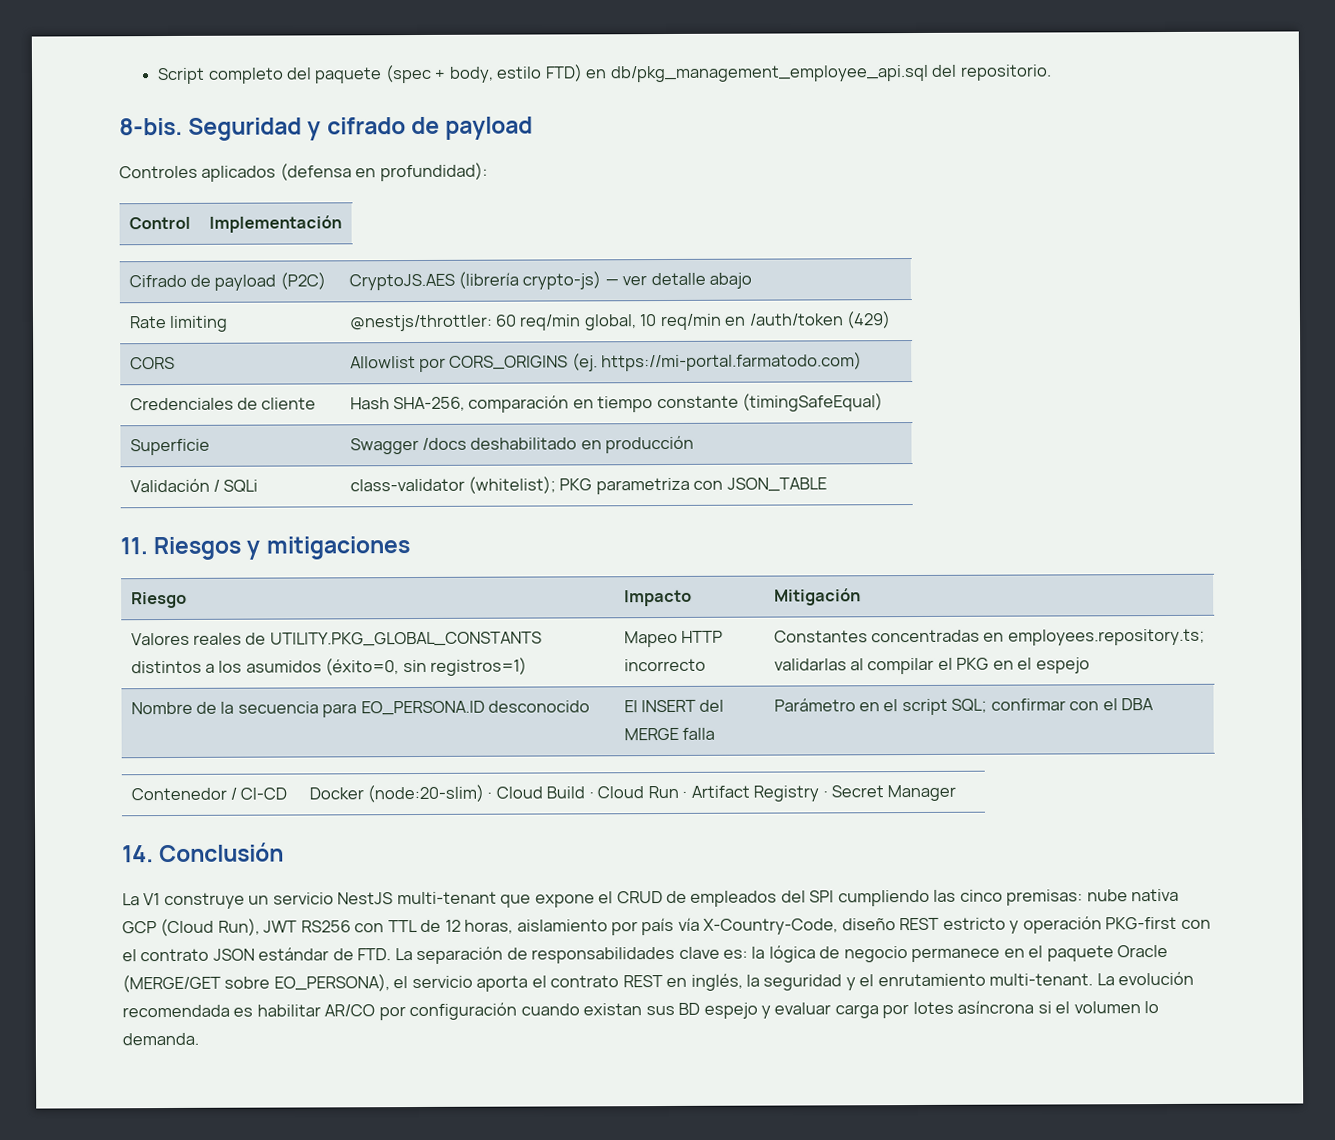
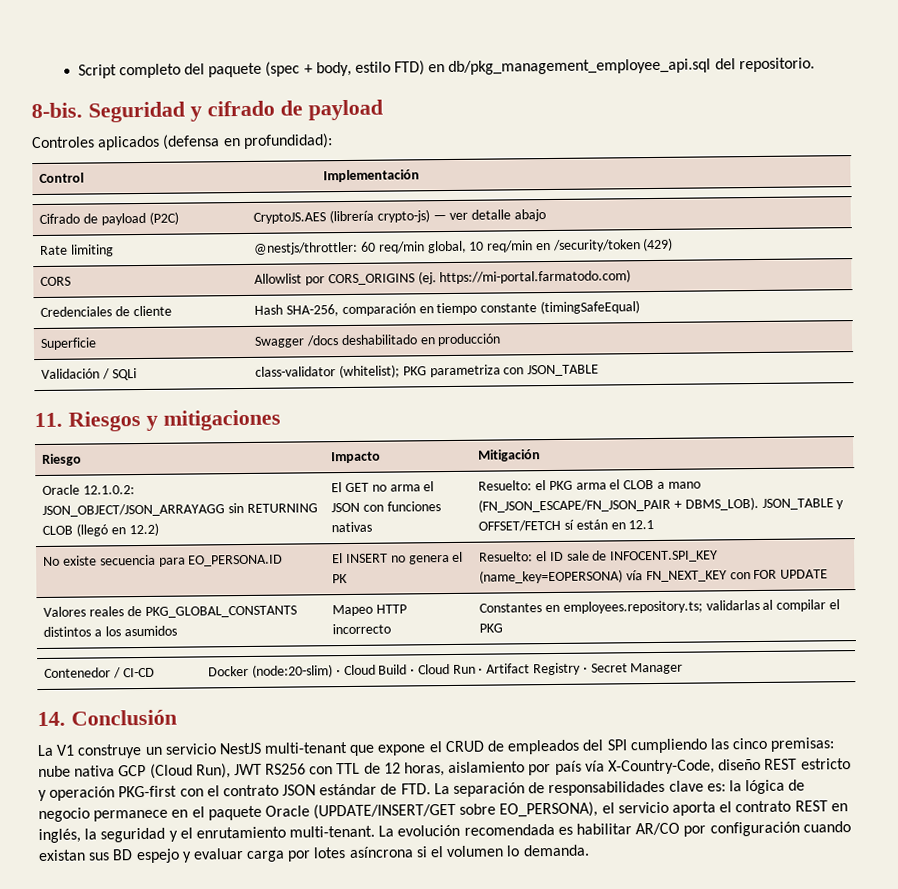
[748,313,844,326] /auth/token -> [552,239,641,252] /security/token
(861, 597) none -> [42,484,136,495] [42,503,318,517] [42,522,159,537] [331,481,435,493] [331,501,441,513] [331,521,373,533] [478,479,701,491] [478,496,845,513] [478,519,655,532] [43,554,284,567] [332,551,464,565] [332,573,349,584] [479,550,719,563] [479,569,829,584] // Oracle 12.1.0.2: JSON_OBJECT/JSON_ARRAYAGG sin RETURNING CLOB (llegó en 12.2) | El GET no arma el JSON con funciones nativas | Resuelto: el PKG arma el CLOB a mano (FN_JSON_ESCAPE/FN_JSON_PAIR + DBMS_LOB). JSON_TABLE y OFFSET/FETCH sí están en 12.1 // No existe secuencia para EO_PERSONA.ID | El INSERT no genera el PK | Resuelto: el ID sale de INFOCENT.SPI_KEY (name_key=EOPERSONA) vía FN_NEXT_KEY con FOR UPDATE
[269,631,542,647] UTILITY.PKG_GLOBAL_CONSTANTS -> [144,605,297,618] PKG_GLOBAL_CONSTANTS
[325,657,528,676] (éxito=0, sin registros=1) -> (177, 631) none
[870,629,980,643] concentradas -> (543, 608) none
[992,657,1090,674] [130,700,591,718] [623,699,725,713] [623,727,715,741] [773,698,1155,716] en el espejo // Nombre de la secuencia para EO_PERSONA.ID desconocido | El INSERT del MERGE falla | Parámetro en el script SQL; confirmar con el DBA -> (504, 628) none
[122,974,221,993] (MERGE/GET -> [313,802,457,820] (UPDATE/INSERT/GET

